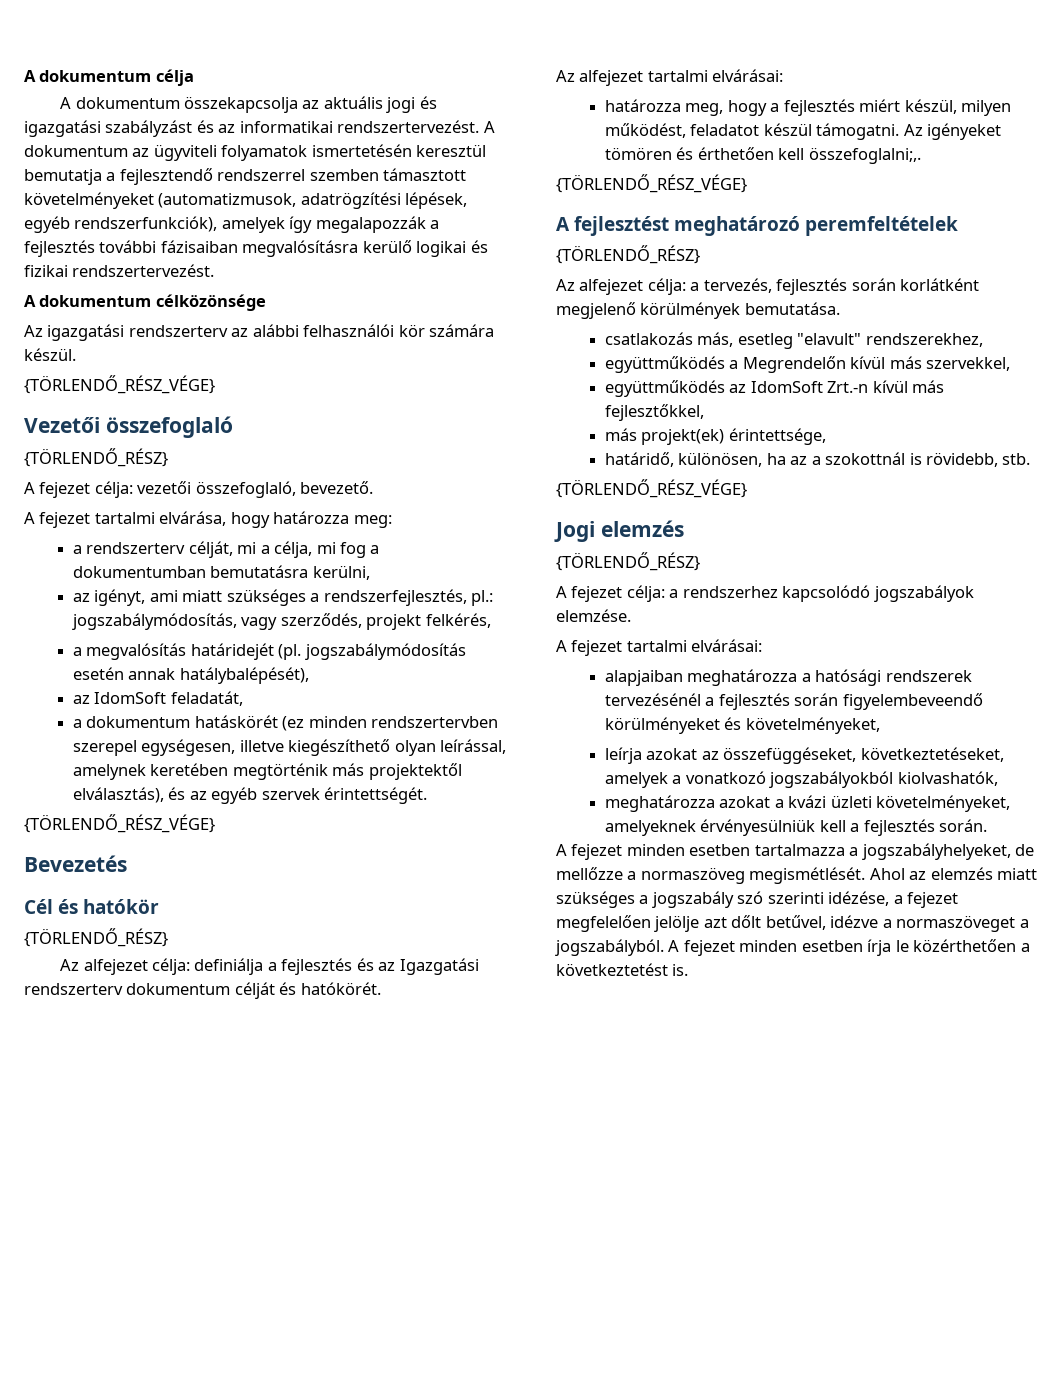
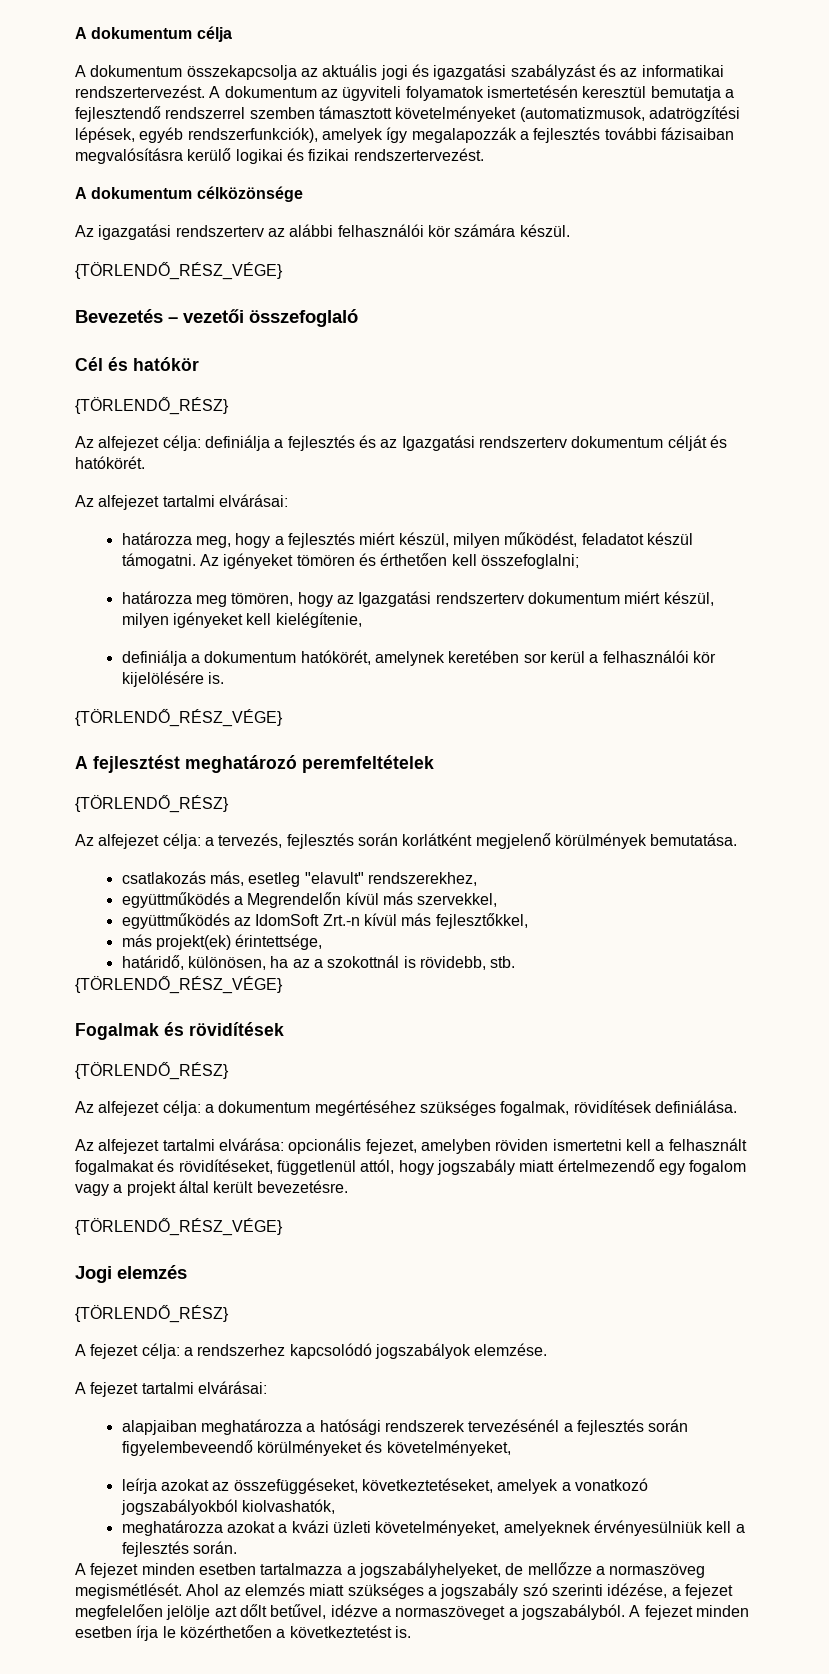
[24,416,233,438] [24,448,168,467] [24,481,374,498] [24,511,392,528] [72,541,380,558] [72,565,370,580] [72,589,493,606] [71,613,491,630] [72,643,466,660] [72,667,309,684] [72,691,243,706] [72,715,499,731] [72,739,507,756] [72,763,462,780] [72,787,428,804] [24,814,215,833] [24,855,127,872] Vezetői összefoglaló // {TÖRLENDŐ_RÉSZ} // A fejezet célja: vezetői összefoglaló, bevezető. // A fejezet tartalmi elvárása, hogy határozza meg: // a rendszerterv célját, mi a célja, mi fog a dokumentumban bemutatásra kerülni, // az igényt, ami miatt szükséges a rendszerfejlesztés, pl.: jogszabálymódosítás, vagy szerződés, projekt felkérés, // a megvalósítás határidejét (pl. jogszabálymódosítás esetén annak hatálybalépését), // az IdomSoft feladatát, // a dokumentum hatáskörét (ez minden rendszertervben szerepel egységesen, illetve kiegészíthető olyan leírással, amelynek keretében megtörténik más projektektől elválasztás), és az egyéb szervek érintettségét. // {TÖRLENDŐ_RÉSZ_VÉGE} // Bevezetés -> [75,309,358,327] Bevezetés – vezetői összefoglaló
[808,147,921,164] összefoglalni;,. -> [480,554,579,569] [121,591,714,607] [121,612,362,628] [121,650,716,666] [121,671,224,687] összefoglalni; // határozza meg tömören, hogy az Igazgatási rendszerterv dokumentum miért készül, milyen igényeket kell kielégítenie, // definiálja a dokumentum hatókörét, amelynek keretében sor kerül a felhasználói kör kijelölésére is.
(747, 488) none -> [75,1022,284,1040] [75,1061,229,1080] [75,1100,737,1116] [75,1138,747,1154] [75,1159,747,1175] [75,1180,348,1196] [75,1217,283,1236] // Fogalmak és rövidítések // {TÖRLENDŐ_RÉSZ} // Az alfejezet célja: a dokumentum megértéséhez szükséges fogalmak, rövidítések definiálása. // Az alfejezet tartalmi elvárása: opcionális fejezet, amelyben röviden ismertetni kell a felhasznált fogalmakat és rövidítéseket, függetlenül attól, hogy jogszabály miatt értelmezendő egy fogalom vagy a projekt által került bevezetésre. // {TÖRLENDŐ_RÉSZ_VÉGE}

